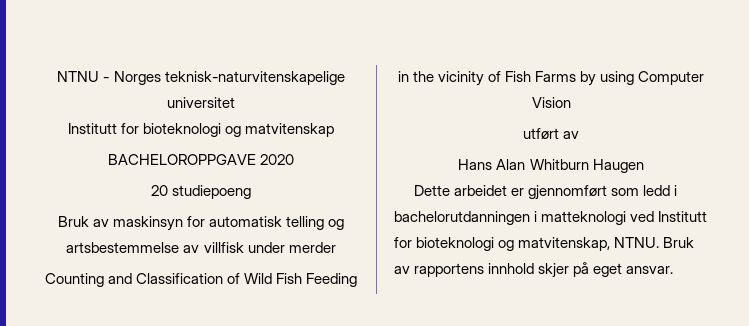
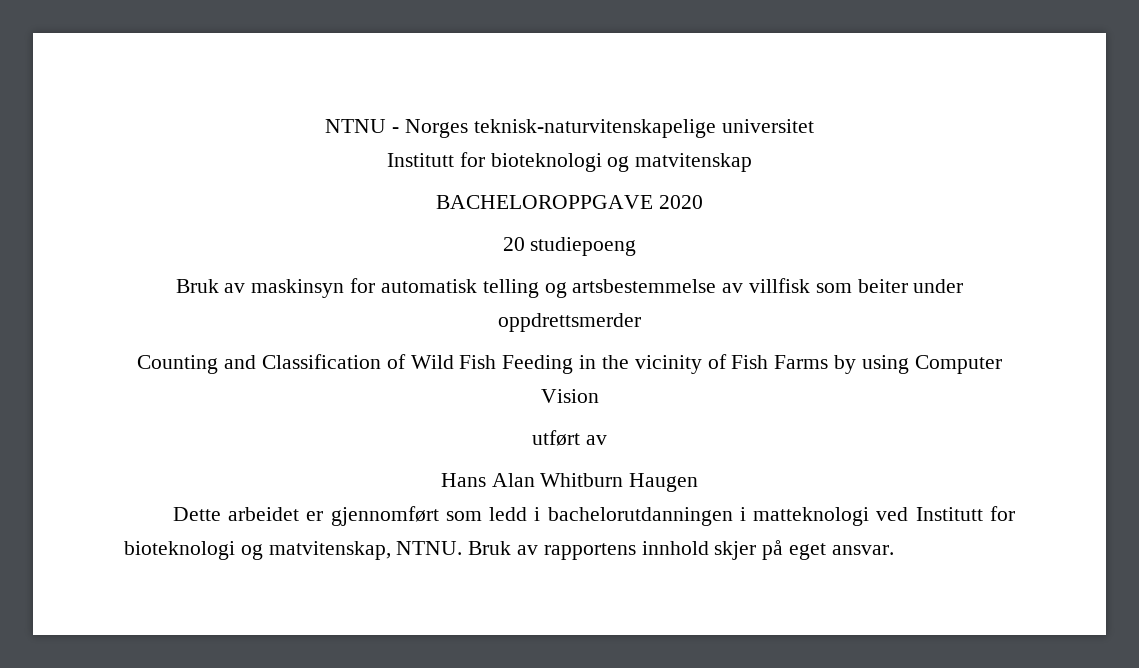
[247,242,336,253] under merder -> [815,279,964,293] [498,313,641,332] som beiter under oppdrettsmerder

